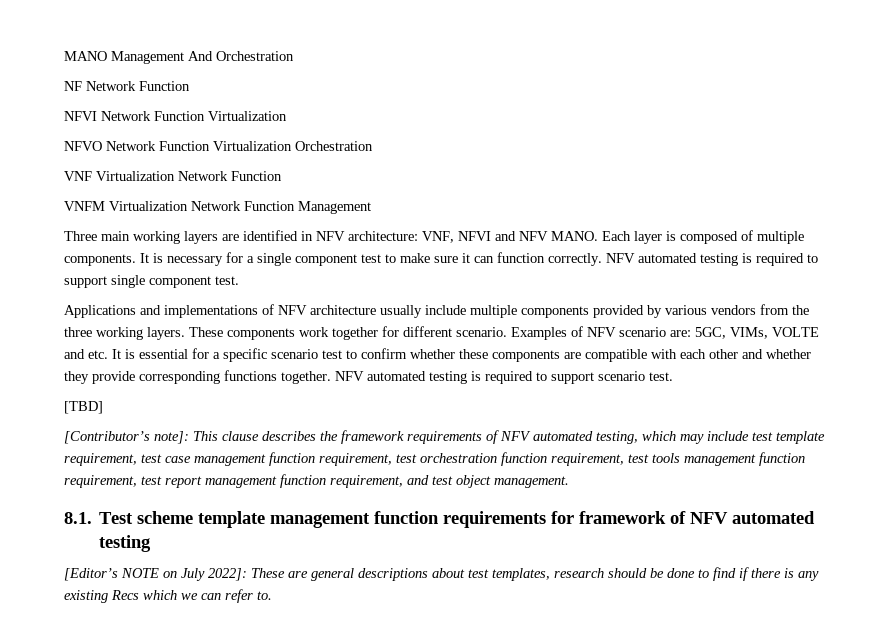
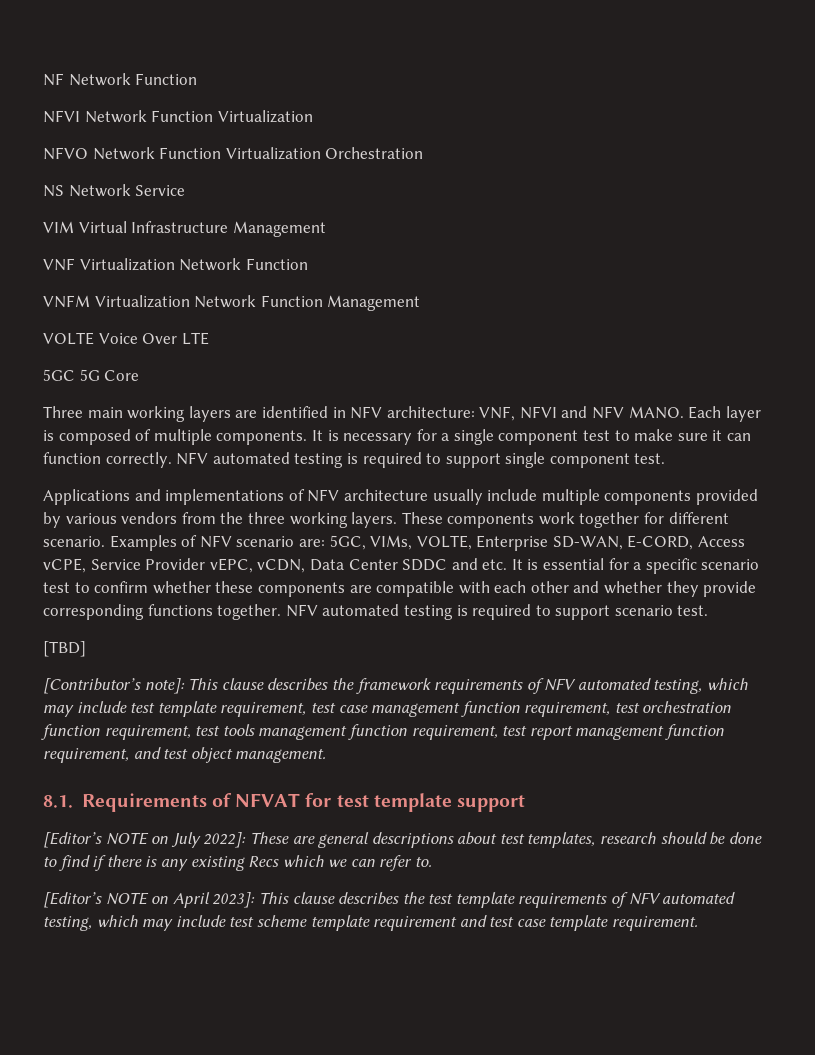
[64,51,294,64] MANO Management And Orchestration // -> (43, 79) none
(373, 146) none -> [43,184,186,197] [43,221,326,237] // NS Network Service // VIM Virtual Infrastructure Management
(371, 207) none -> [43,332,209,345] [43,369,140,381] // VOLTE Voice Over LTE // 5GC 5G Core
[772,327,819,337] VOLTE -> [416,535,746,551] [43,558,448,573] VOLTE, Enterprise SD-WAN, E-CORD, Access vCPE, Service Provider vEPC, vCDN, Data Center SDDC
[99,511,816,528] [99,535,152,552] Test scheme template management function requirements for framework of NFV automated testing -> [81,793,526,812] Requirements of NFVAT for test template support
(272, 595) none -> [43,892,736,908] [43,915,699,931] // [Editor’s NOTE on April 2023]: This clause describes the test template requirements of NFV automated testing, which may include test scheme template requirement and test case template requirement.

